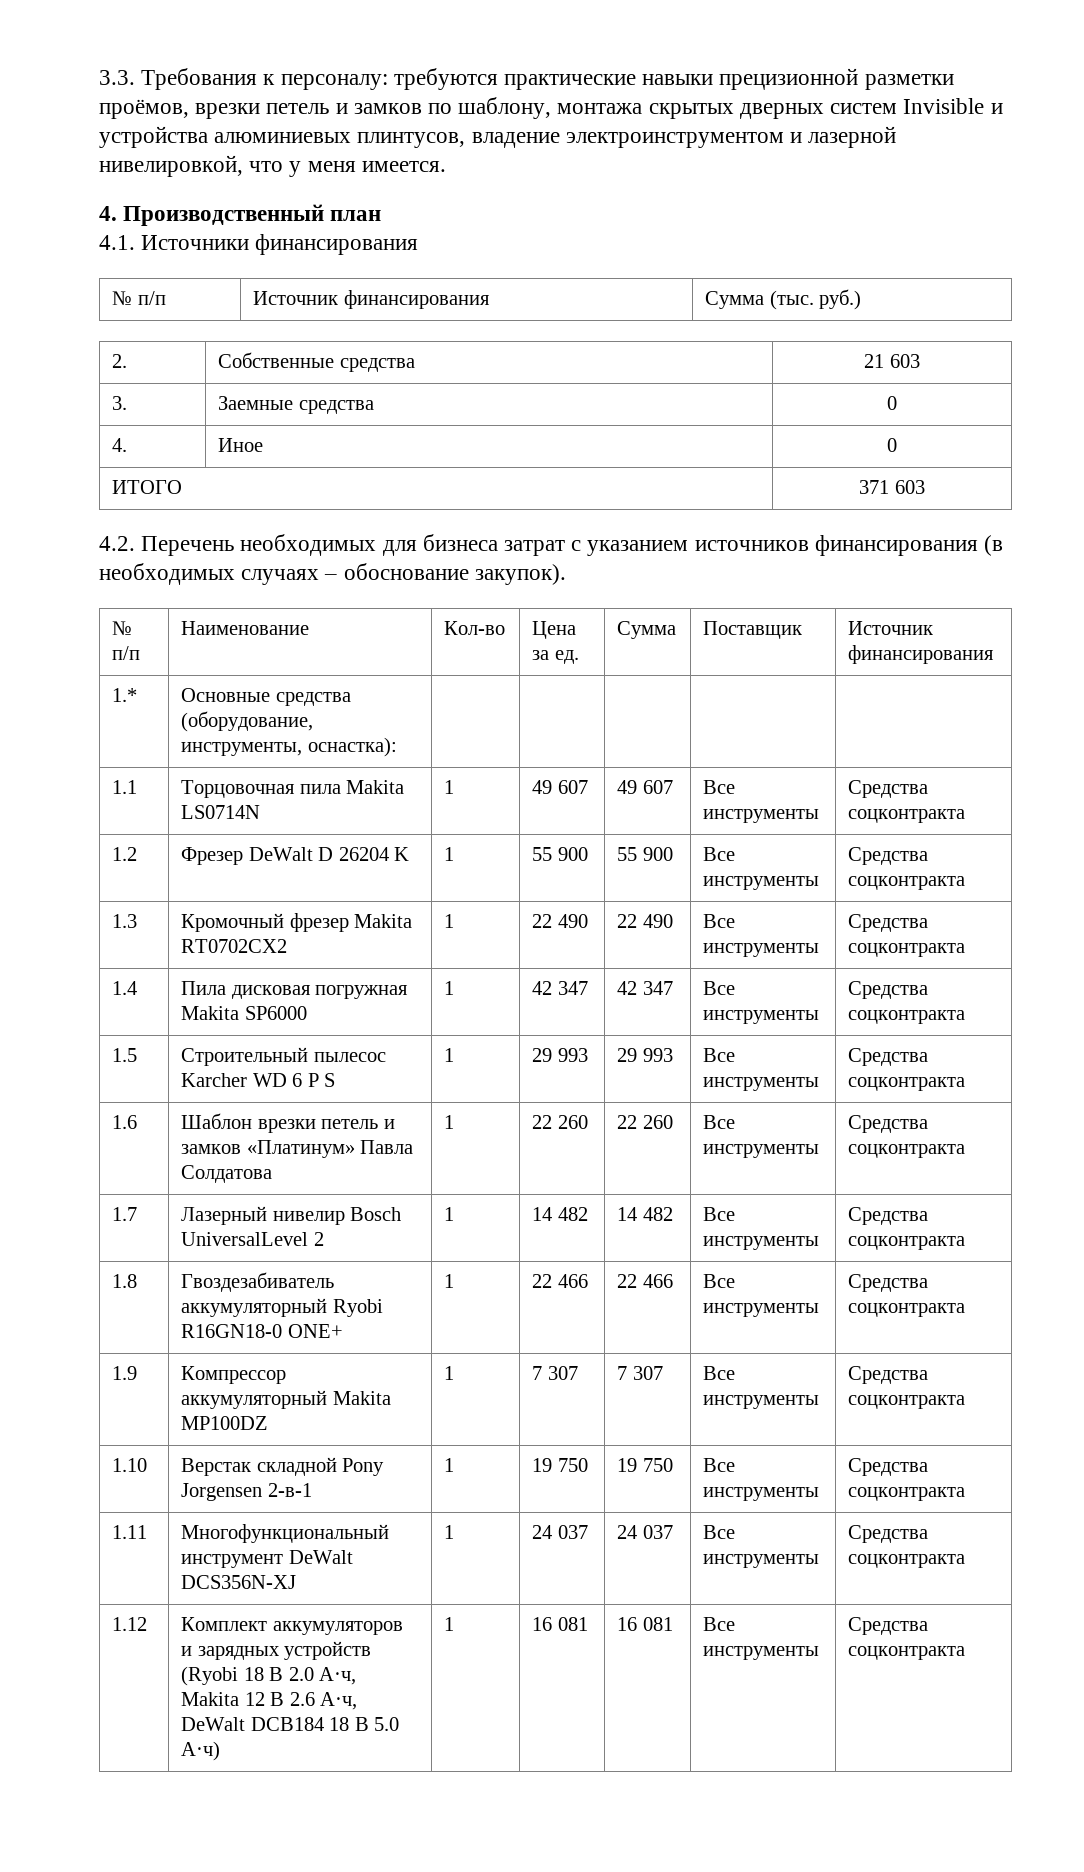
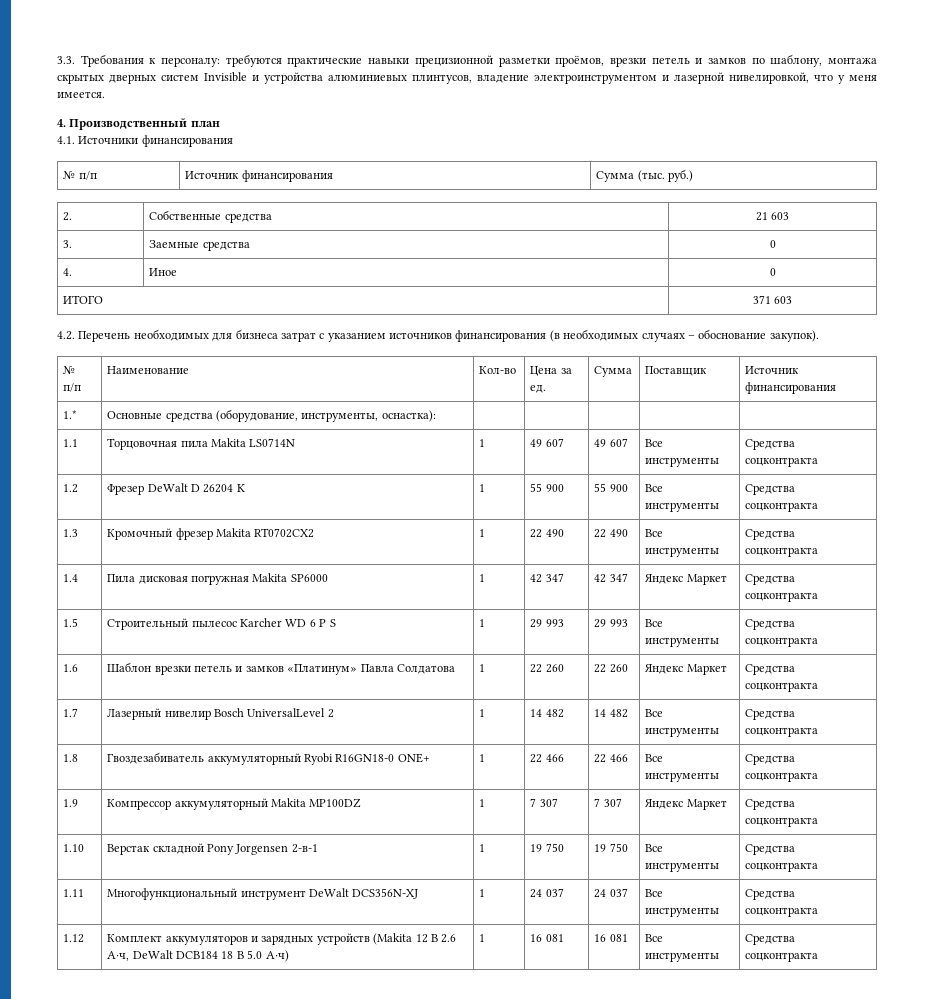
[703,981,736,995] [703,1010,820,1024] Все инструменты -> [645,574,727,585] Яндекс Маркет
[703,1115,736,1129] [703,1144,820,1158] Все инструменты -> [645,664,727,675] Яндекс Маркет
[703,1366,736,1380] [703,1395,820,1409] Все инструменты -> [645,799,727,810] Яндекс Маркет
[181,1666,357,1686] [181,1692,240,1706] (Ryobi 18 В 2.0 А·ч, Makita -> [373,933,413,945] (Makita

